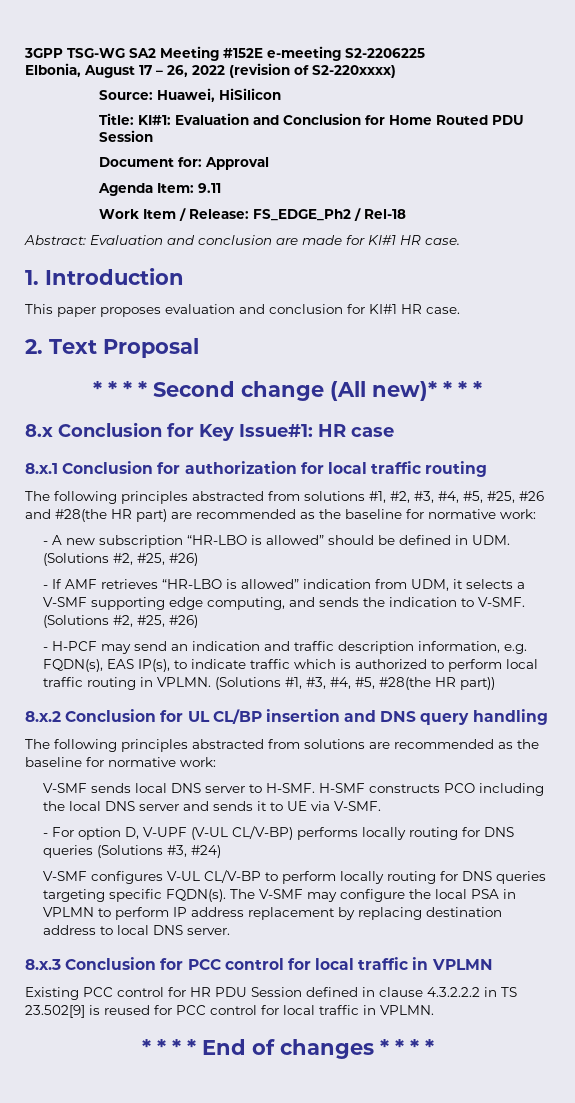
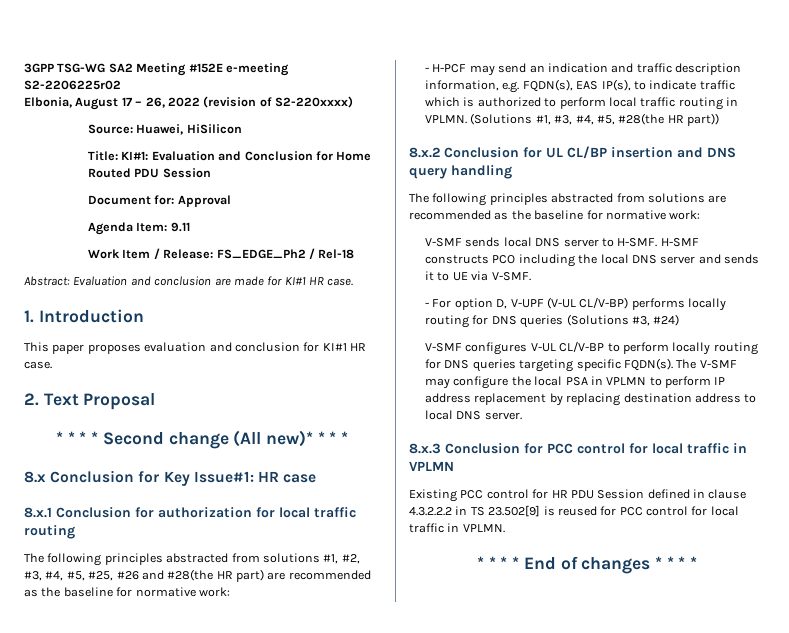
[345,48,425,58] S2-2206225 -> [24,80,121,90] S2-2206225r02
[43,535,511,548] [43,553,199,566] [43,579,526,591] [43,597,526,610] [43,615,199,628] // - A new subscription “HR-LBO is allowed” should be defined in UDM. (Solutions #2, #25, #26) // - If AMF retrieves “HR-LBO is allowed” indication from UDM, it selects a V-SMF supporting edge computing, and sends the indication to V-SMF. (Solutions #2, #25, #26) -> (230, 592) none

